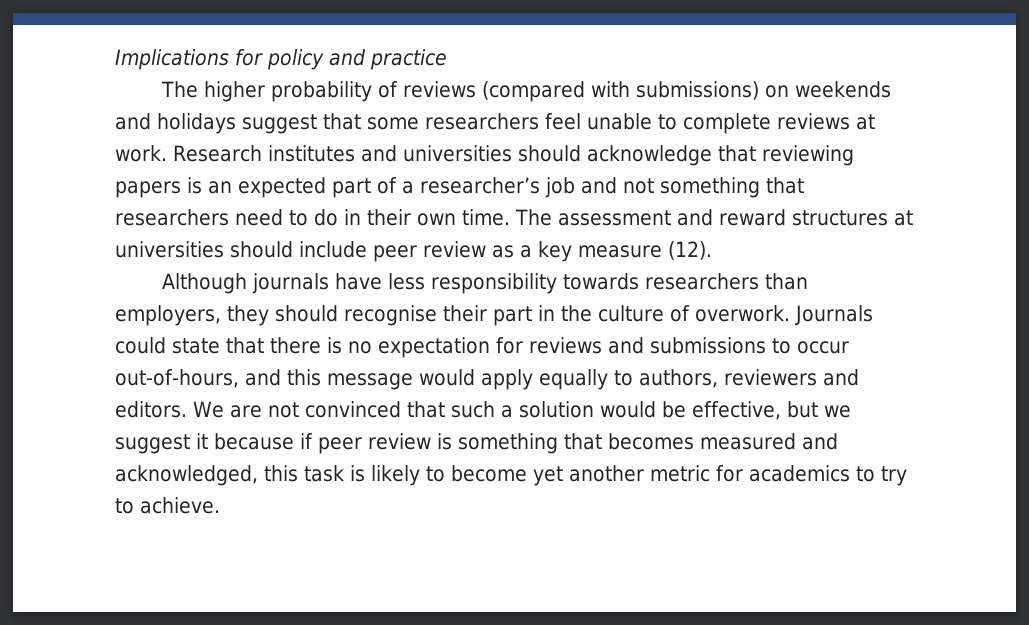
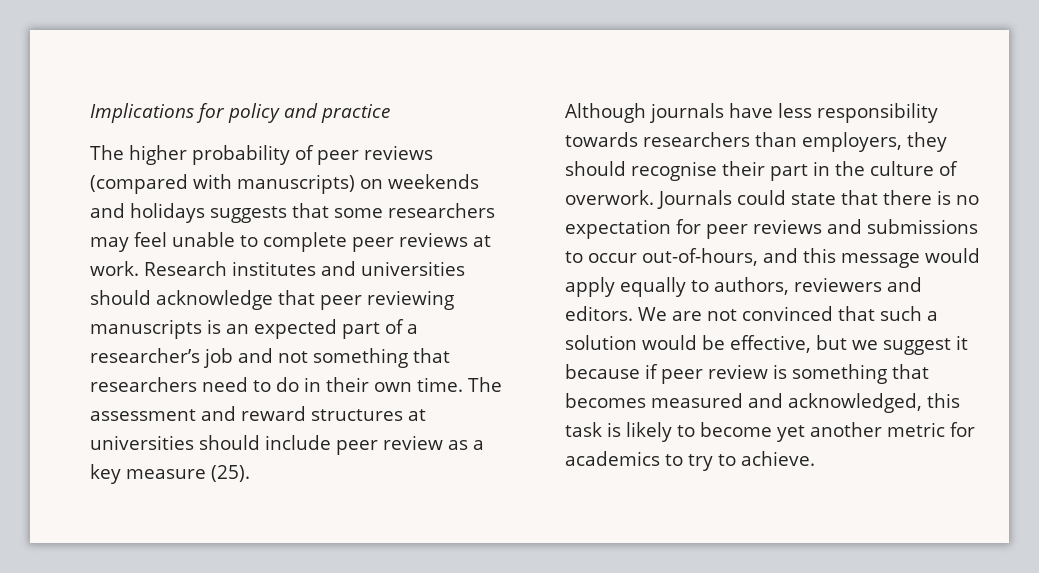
(399, 89) none -> [317,150,359,165] peer
[636,81,760,100] submissions) -> [237,174,355,194] manuscripts)
[242,114,317,134] suggest -> [210,206,287,223] suggests
(539, 121) none -> [90,237,129,252] may
(771, 123) none -> [352,237,394,252] peer
[761,145,854,166] [115,181,181,198] reviewing papers -> [320,290,454,310] [90,319,202,339] peer reviewing manuscripts
[667,241,712,260] (12). -> [211,465,250,482] (25).
(523, 345) none -> [706,224,748,239] peer

